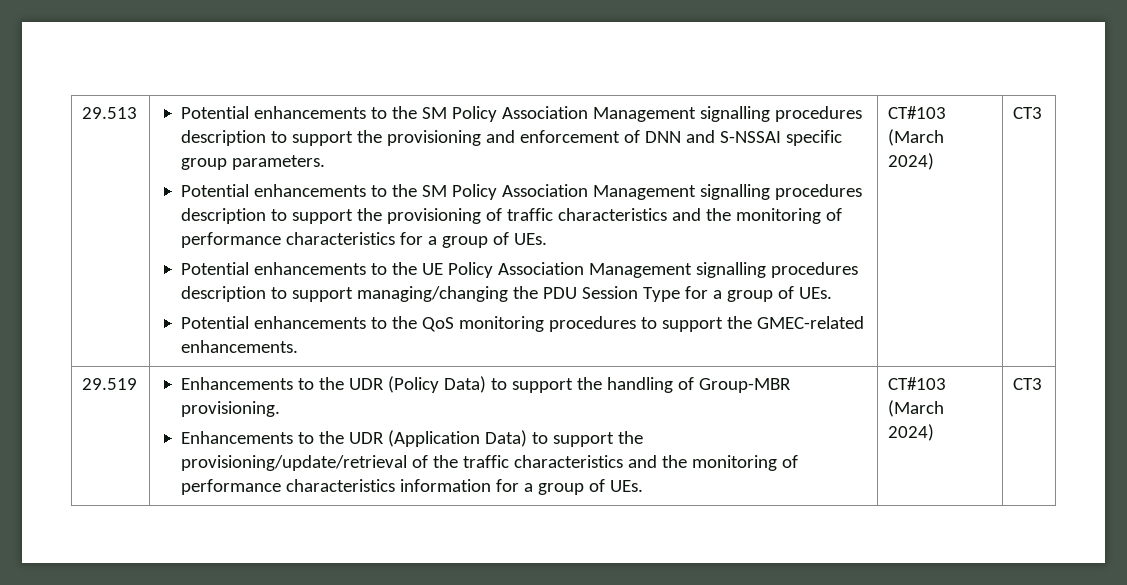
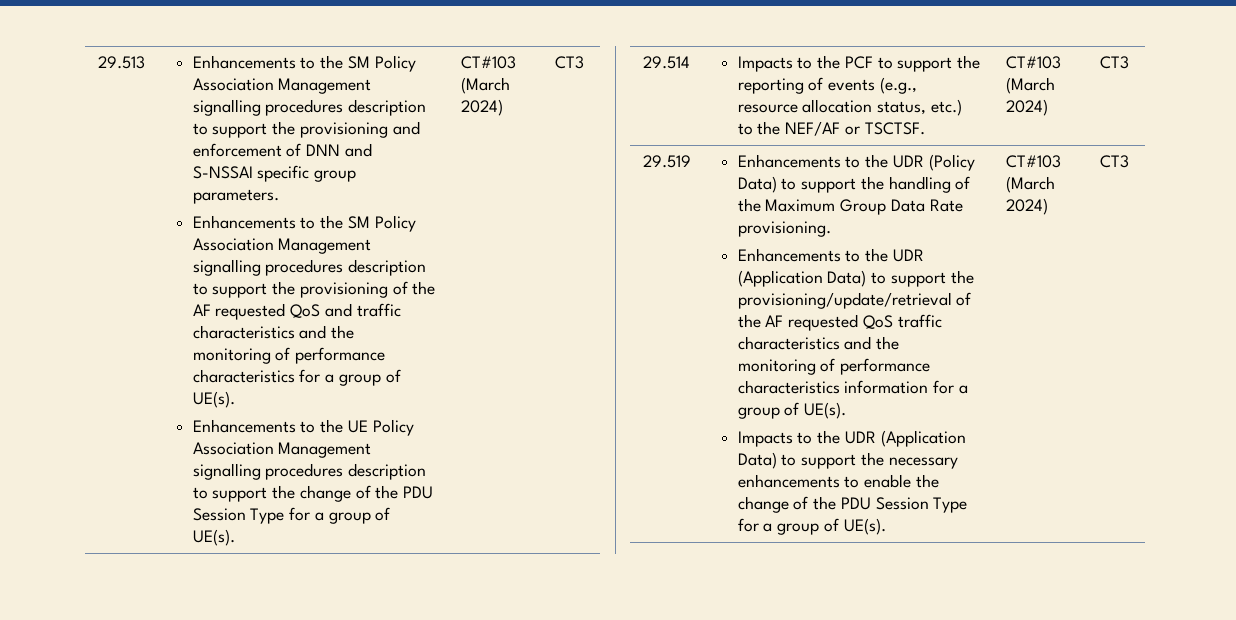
[180,106,366,119] Potential enhancements -> [192,55,296,69] Enhancements
[180,184,366,197] Potential enhancements -> [192,215,296,229] Enhancements
(502, 214) none -> [412,281,436,295] [192,303,352,320] the AF requested QoS and
[513,233,547,245] [180,262,366,275] UEs. // Potential enhancements -> [192,391,235,408] [192,419,296,433] UE(s). // Enhancements
[356,286,832,302] [180,316,864,332] [180,340,298,353] managing/changing the PDU Session Type for a group of UEs. // Potential enhancements to the QoS monitoring procedures to support the GMEC-related enhancements. -> [272,485,433,502] [192,507,391,524] [192,529,235,546] [461,56,517,69] [461,77,511,94] [461,99,504,116] [555,56,585,69] [643,56,691,69] [737,55,980,72] [737,77,917,94] [737,99,962,116] [737,121,925,136] the change of the PDU Session Type for a group of UE(s). | CT#103 (March 2024) | CT3 // 29.514 | Impacts to the PCF to support the reporting of events (e.g., resource allocation status, etc.) to the NEF/AF or TSCTSF.
[698,378,791,393] Group-MBR -> [737,198,963,215] the Maximum Group Data Rate
(458, 461) none -> [765,314,893,331] AF requested QoS
[609,480,643,492] UEs. -> [804,402,847,419] [737,430,966,447] [737,452,958,469] [737,474,939,488] [737,496,968,513] [737,518,886,535] UE(s). // Impacts to the UDR (Application Data) to support the necessary enhancements to enable the change of the PDU Session Type for a group of UE(s).

